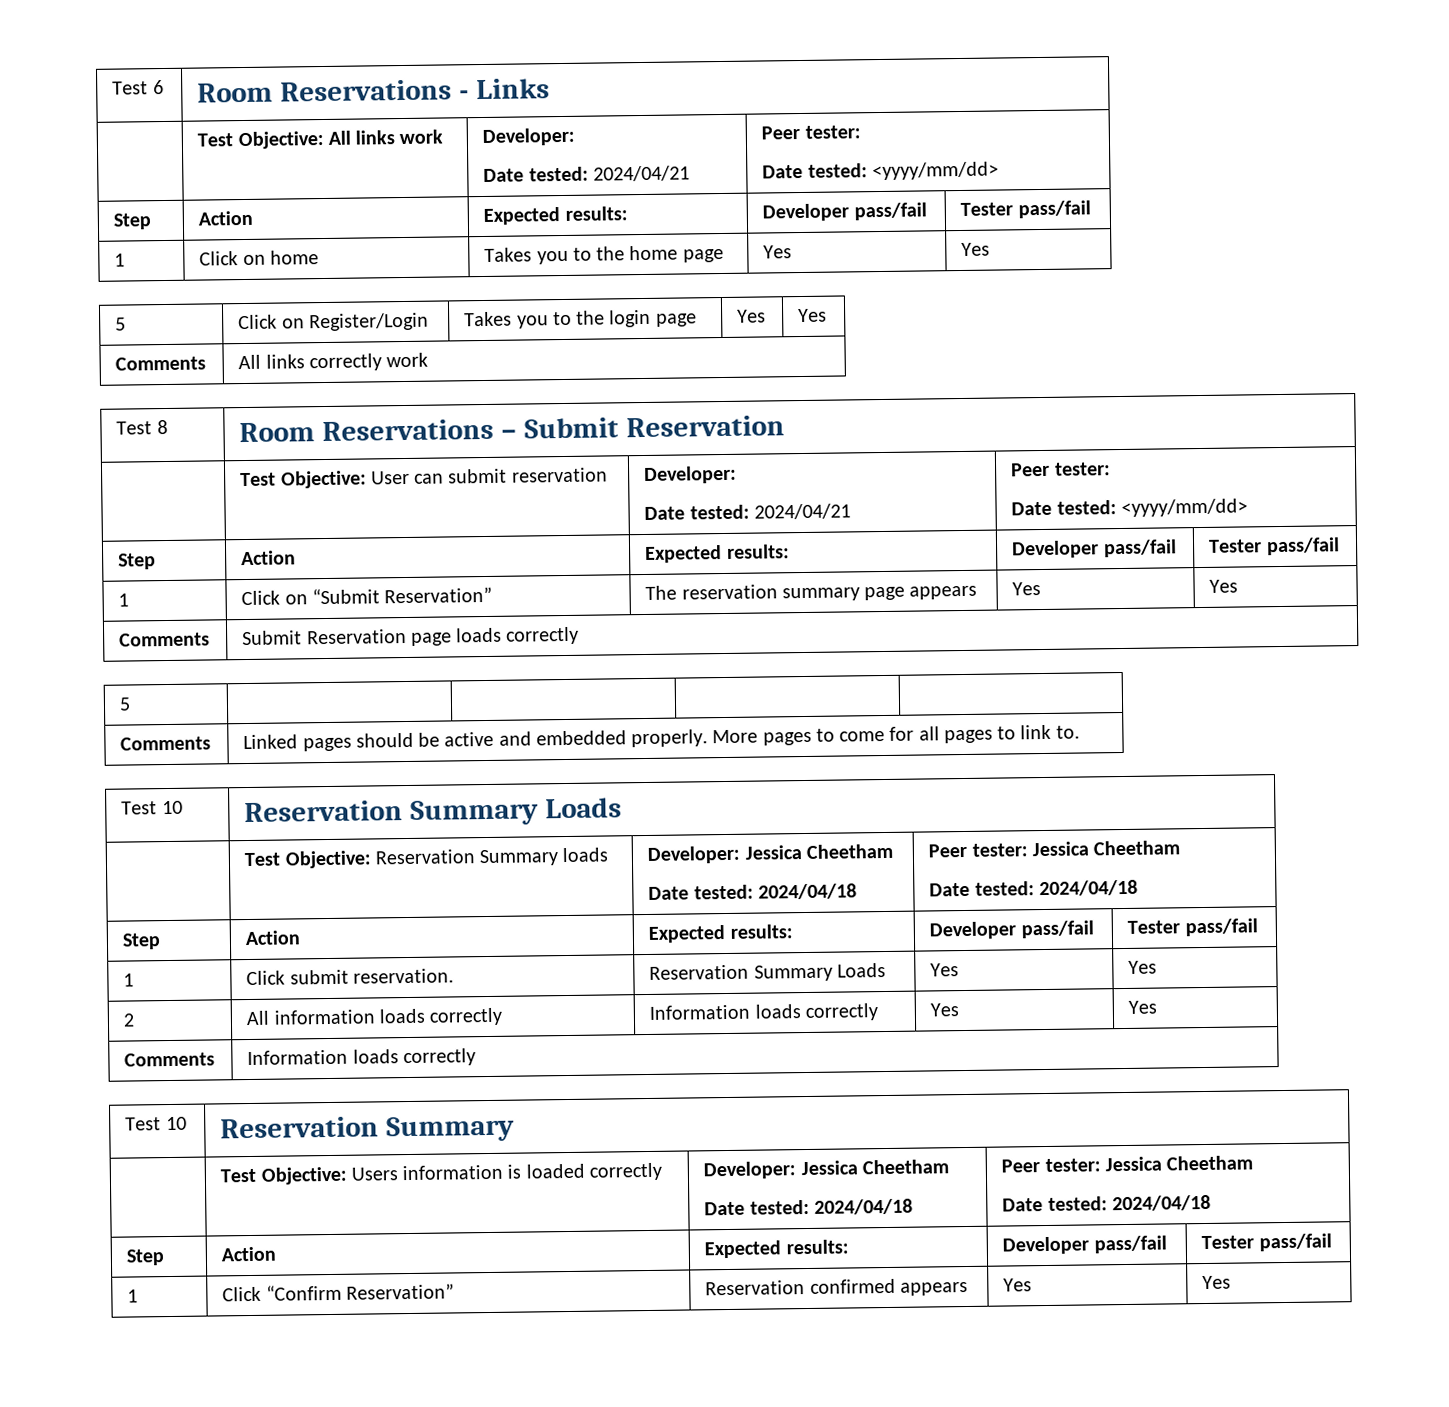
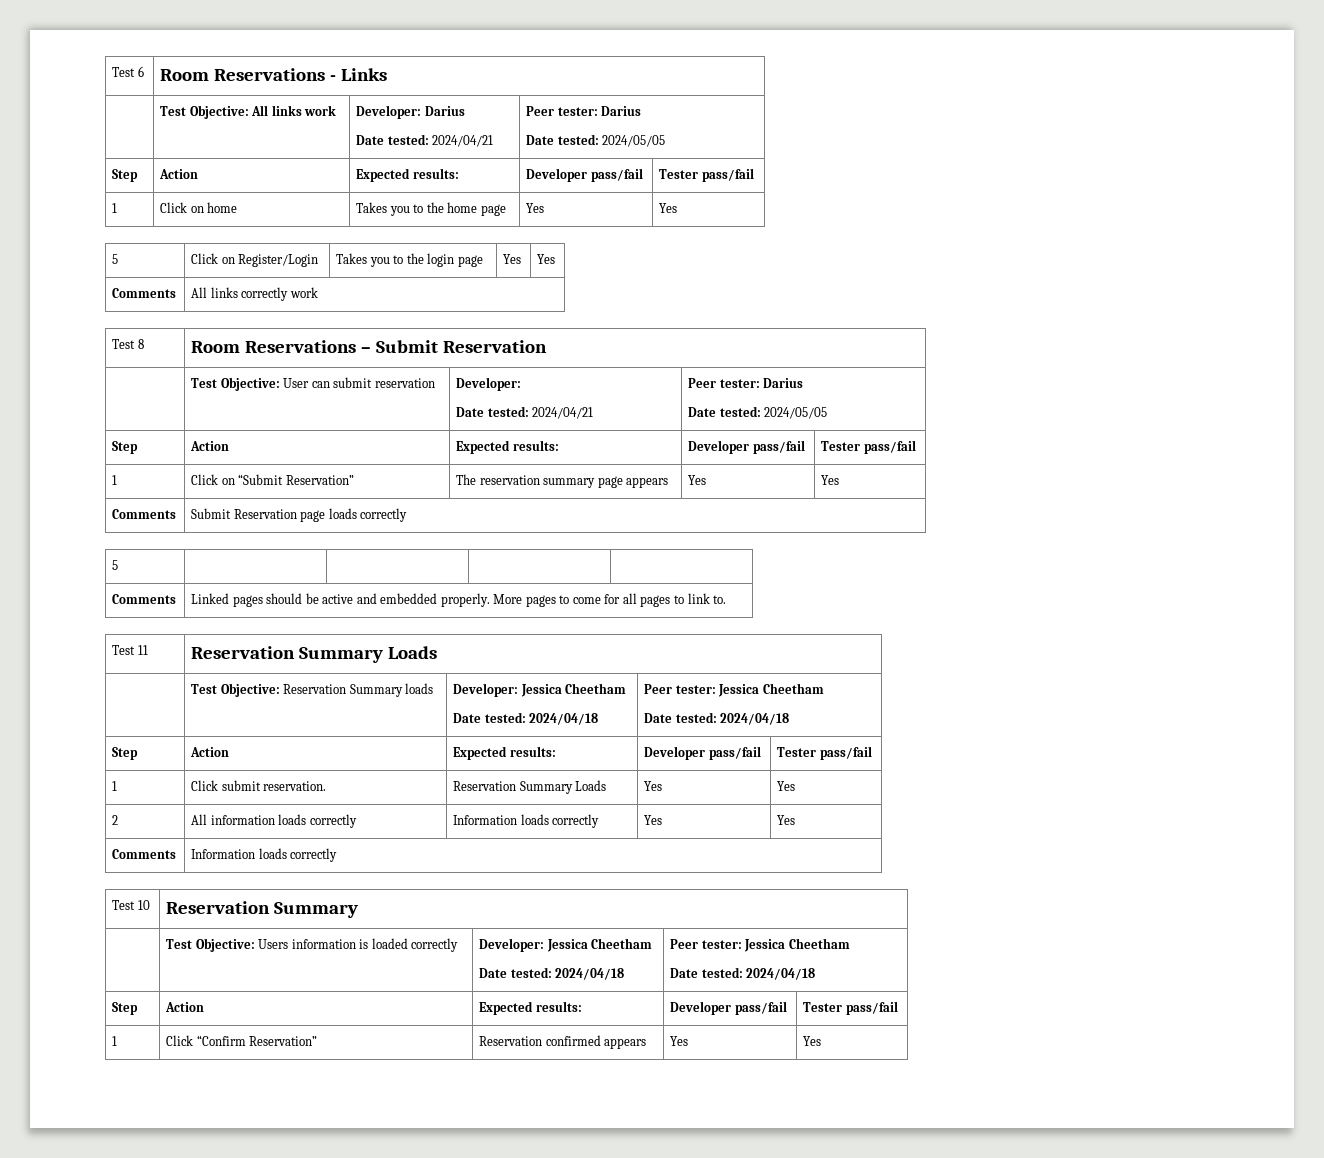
[483,165,690,182] [761,125,861,140] [762,161,999,181] // Date tested: 2024/04/21 | Peer tester: // Date tested: <yyyy/mm/dd> -> [424,106,465,116] [356,134,494,147] [526,106,642,116] [526,134,666,147] Darius // Date tested: 2024/04/21 | Peer tester: Darius // Date tested: 2024/05/05
[1011,498,1248,518] // Date tested: <yyyy/mm/dd> -> [763,378,804,388] [688,406,828,419] Darius // Date tested: 2024/05/05
[161,800,183,815] 10 -> [137,645,148,655] 11

